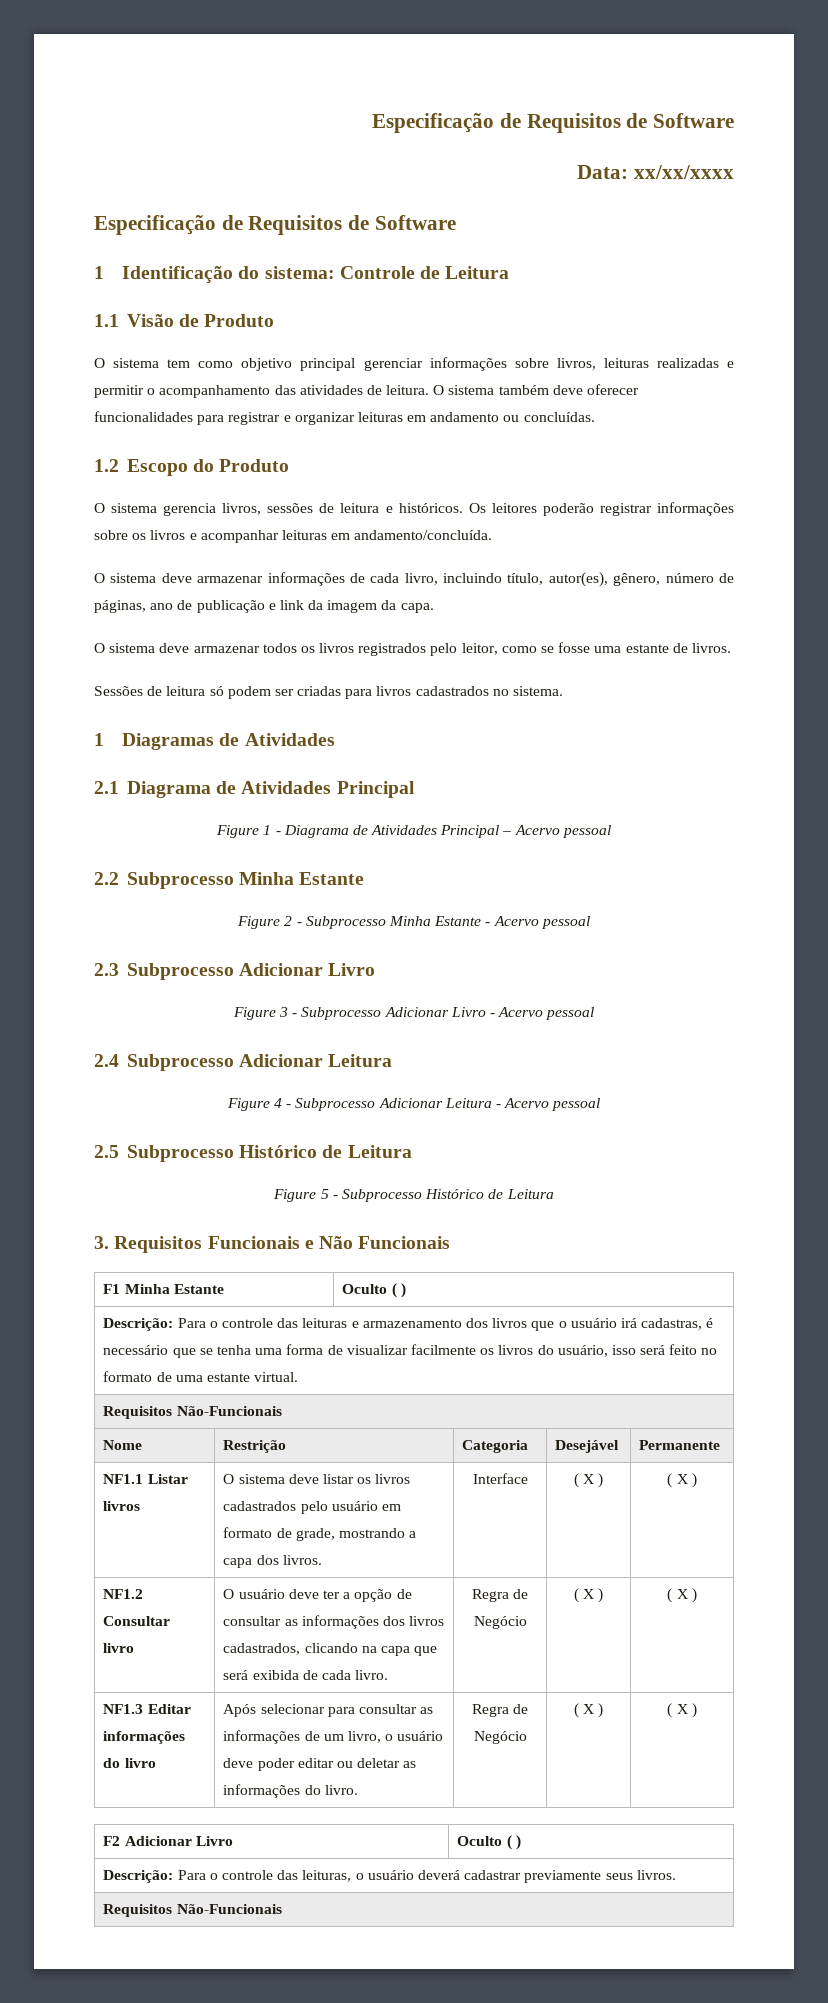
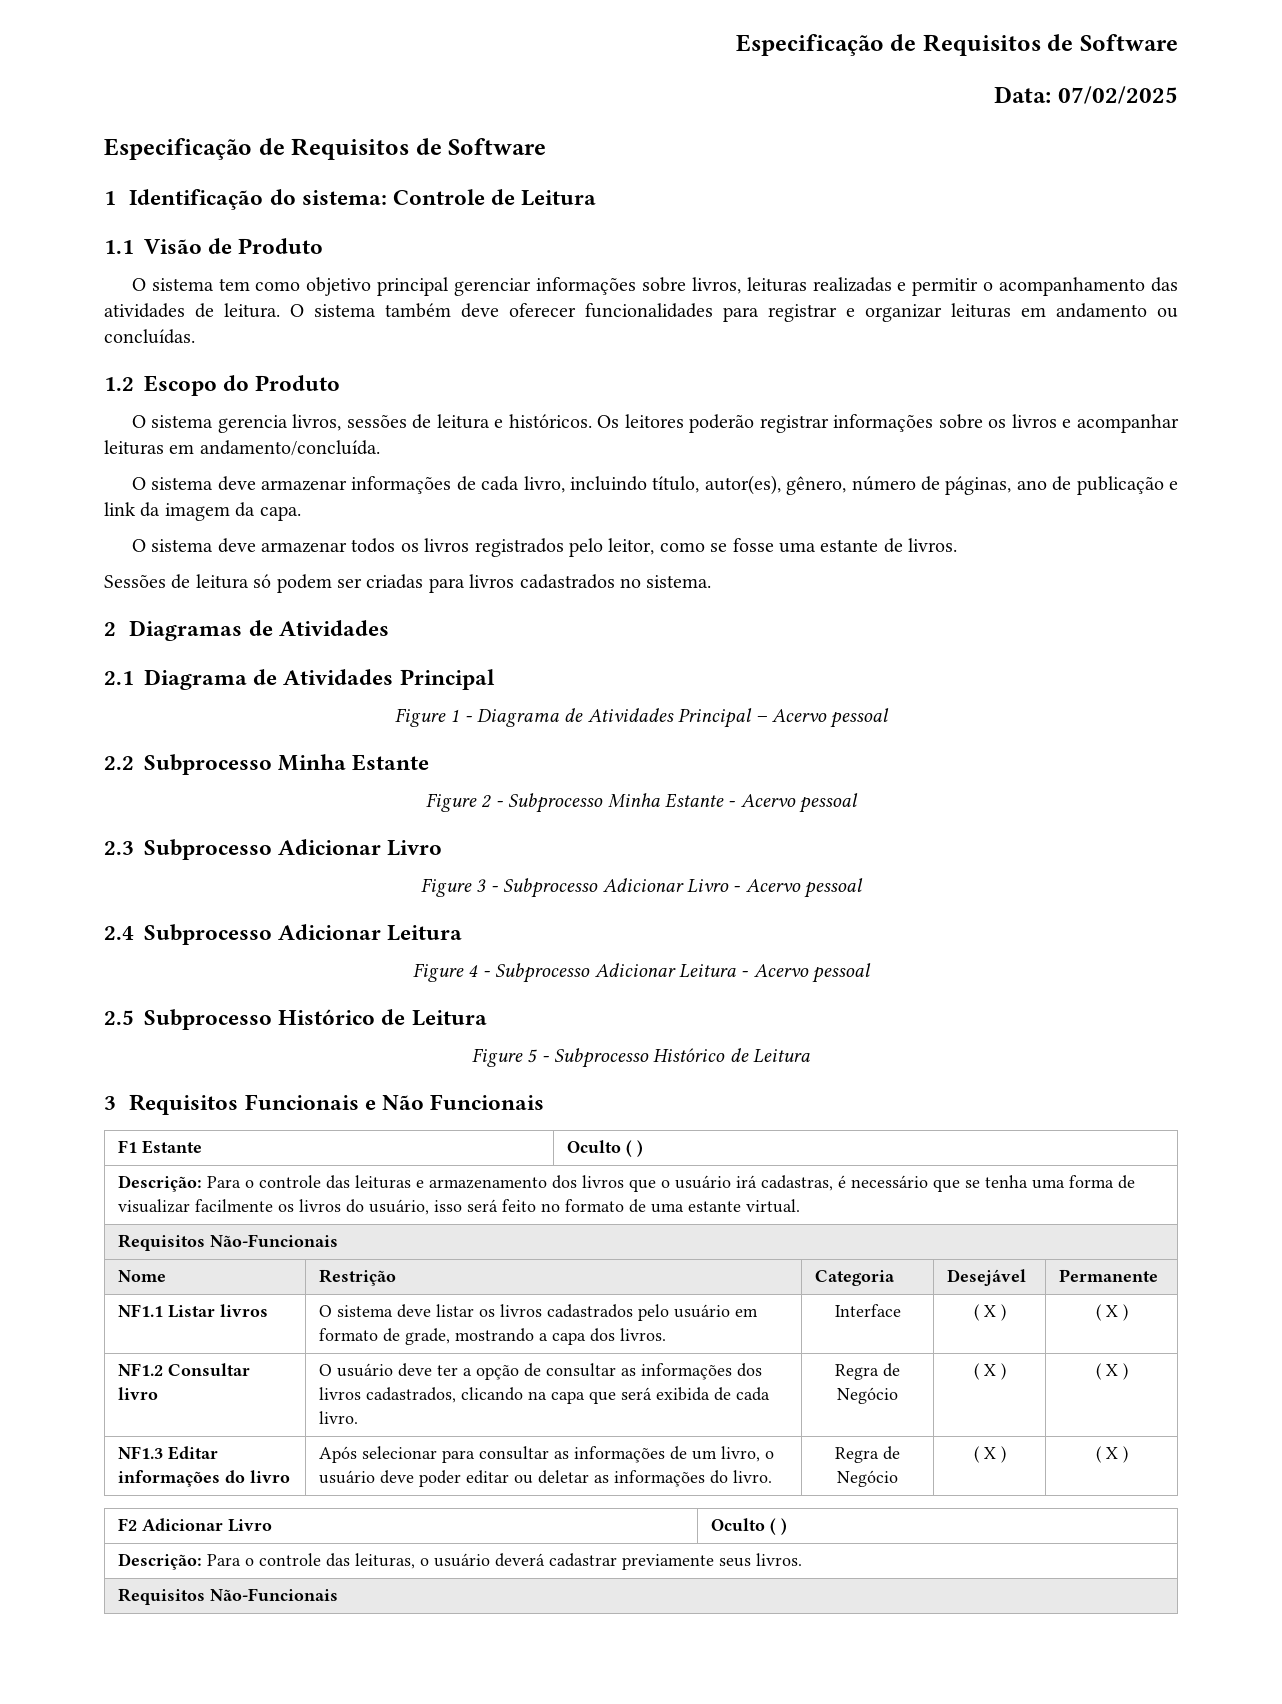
[633,165,734,179] xx/xx/xxxx -> [1058,86,1178,104] 07/02/2025
[94,733,104,746] 1 -> [104,622,116,636] 2
[94,1236,109,1249] 3. -> [104,1096,116,1110] 3
[124,1284,170,1294] Minha -> (137, 1146) none

